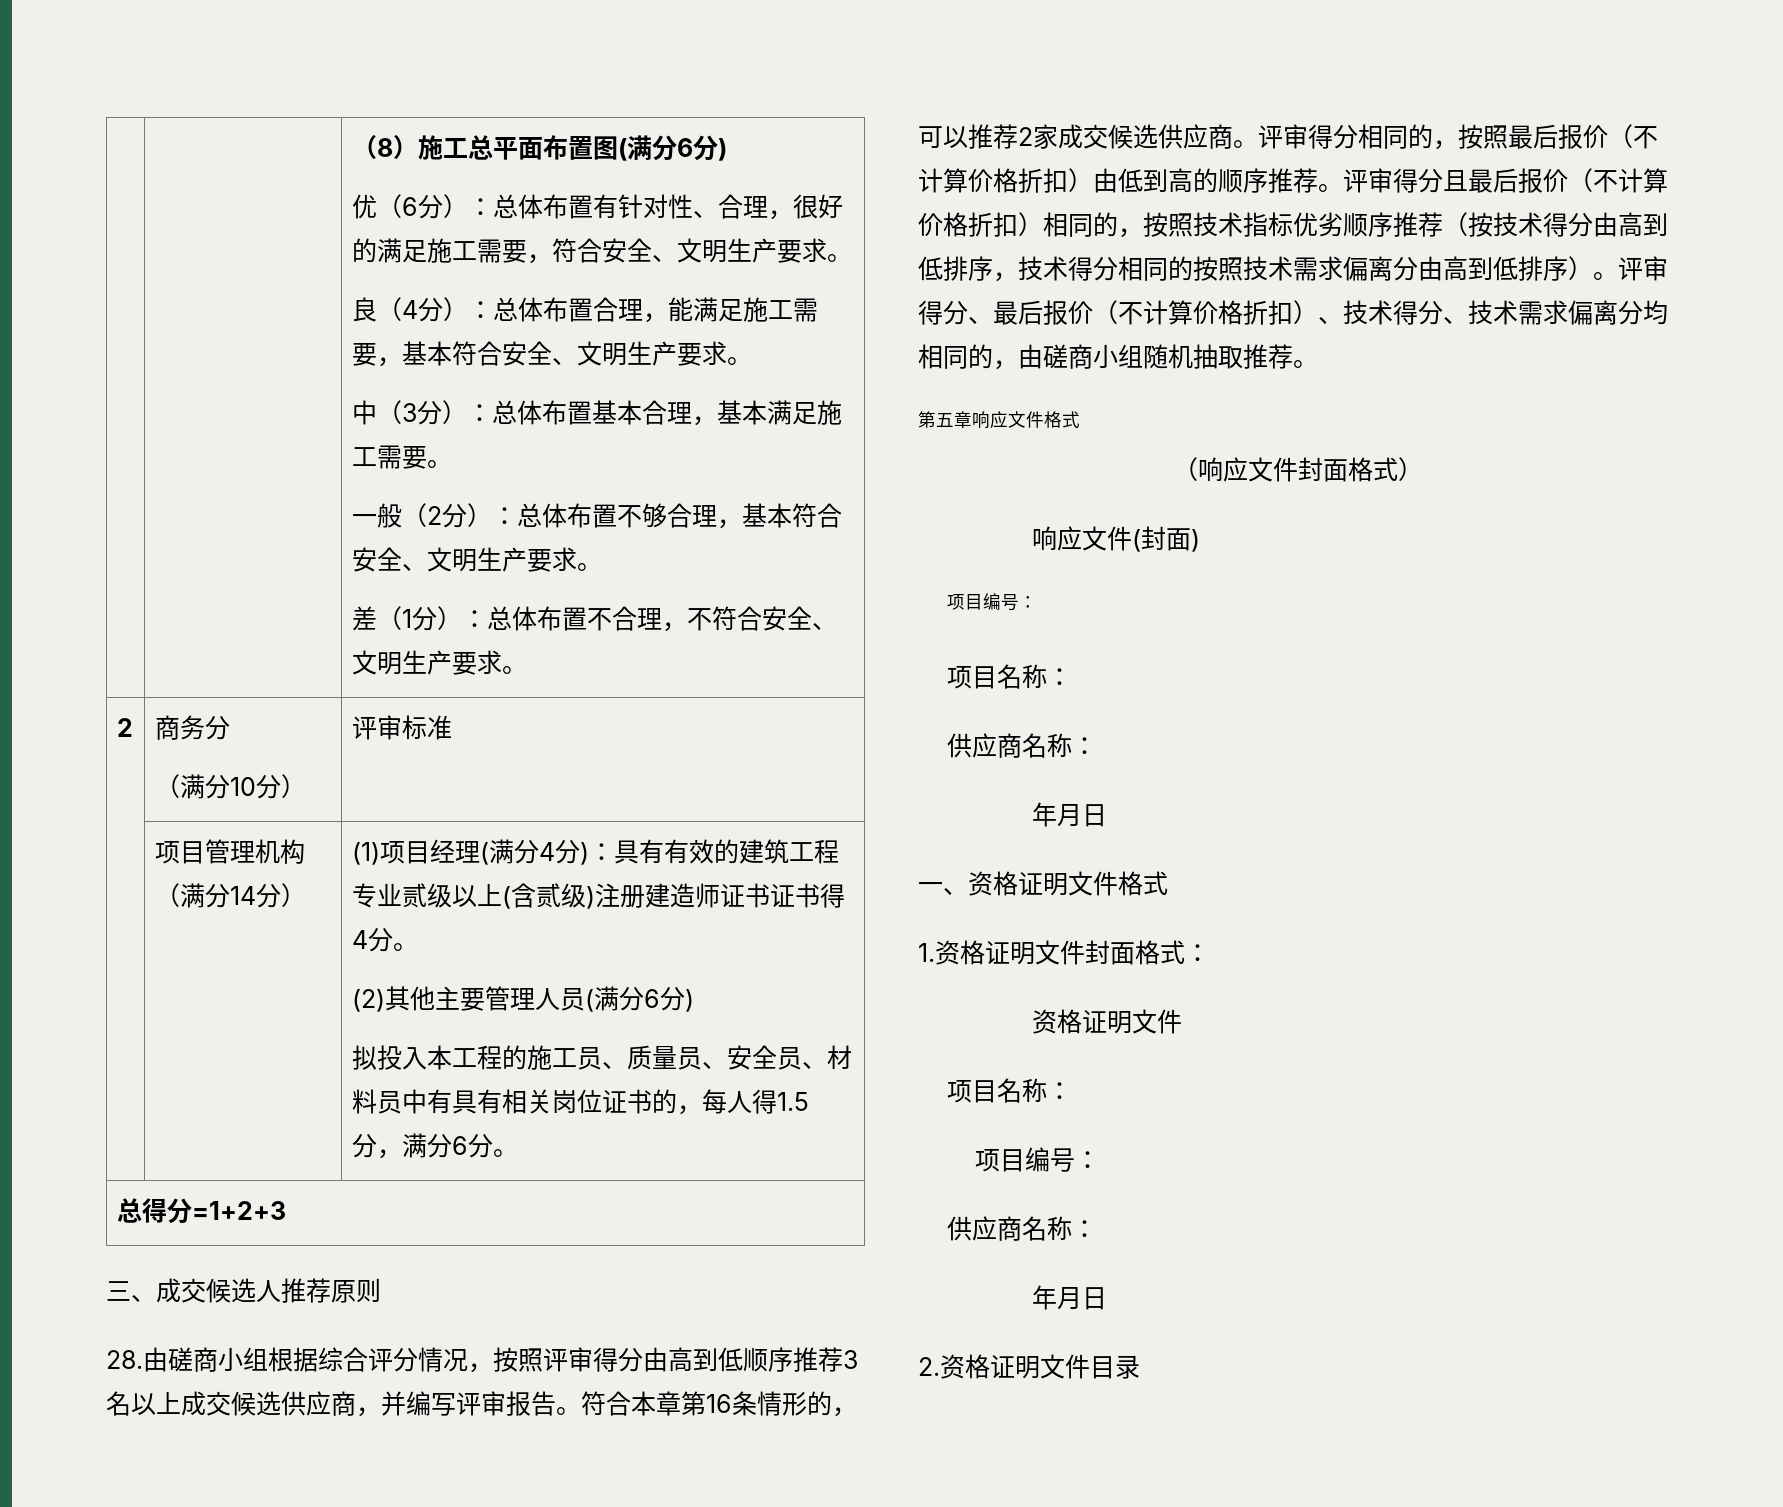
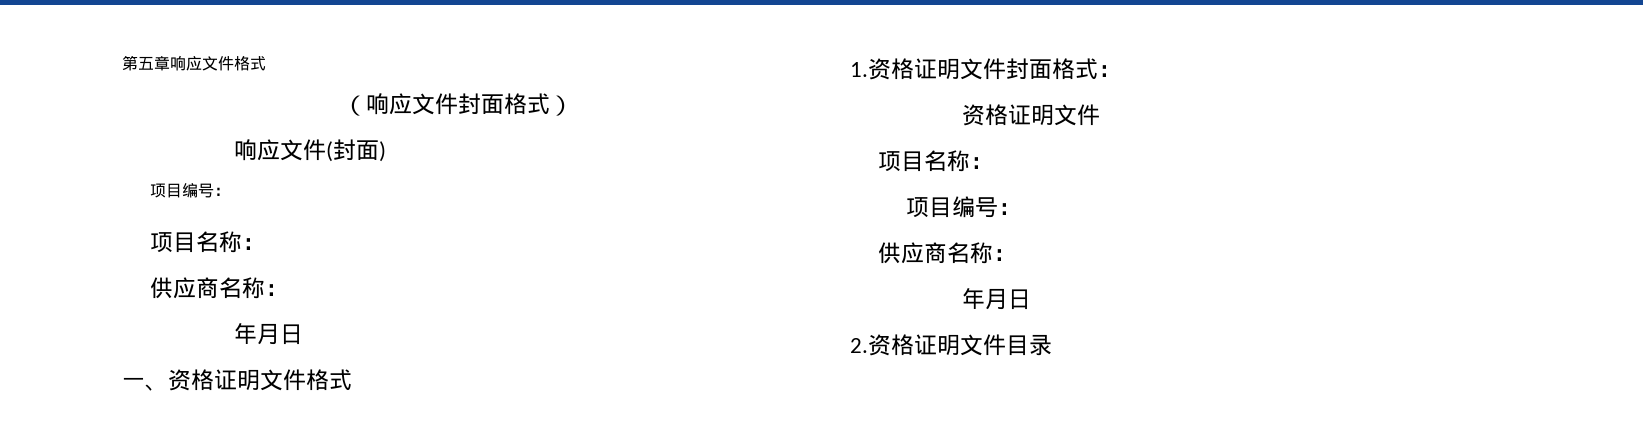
[351,135,727,161] [351,194,843,220] [351,238,852,264] [351,297,818,323] [351,341,752,367] [351,400,842,426] [351,445,452,469] [351,503,842,529] [351,547,602,572] [351,606,837,632] [351,650,527,675] [116,718,133,737] [154,715,230,740] [154,774,306,799] [351,715,452,740] [154,839,305,864] [154,883,306,908] [351,839,839,865] [351,883,845,909] [351,927,418,952] [351,986,694,1012] [351,1045,852,1070] [351,1089,809,1115] [351,1133,518,1159] [116,1198,286,1224] [106,1278,381,1303] [106,1347,858,1373] [106,1391,857,1417] [918,124,1658,150] [918,168,1668,193] [918,212,1668,238] [918,256,1668,282] [918,300,1668,325] [918,344,1318,370] | | （8）施工总平面布置图(满分6分) // 优（6分）：总体布置有针对性、合理，很好的满足施工需要，符合安全、文明生产要求。 // 良（4分）：总体布置合理，能满足施工需要，基本符合安全、文明生产要求。 // 中（3分）：总体布置基本合理，基本满足施工需要。 // 一般（2分）：总体布置不够合理，基本符合安全、文明生产要求。 // 差（1分）：总体布置不合理，不符合安全、文明生产要求。 // 2 | 商务分 // （满分10分） | 评审标准 // | 项目管理机构（满分14分） | (1)项目经理(满分4分)：具有有效的建筑工程专业贰级以上(含贰级)注册建造师证书证书得4分。 // (2)其他主要管理人员(满分6分) // 拟投入本工程的施工员、质量员、安全员、材料员中有具有相关岗位证书的，每人得1.5分，满分6分。 // 总得分=1+2+3 // 三、成交候选人推荐原则 // 28.由磋商小组根据综合评分情况，按照评审得分由高到低顺序推荐3名以上成交候选供应商，并编写评审报告。符合本章第16条情形的，可以推荐2家成交候选供应商。评审得分相同的，按照最后报价（不计算价格折扣）由低到高的顺序推荐。评审得分且最后报价（不计算价格折扣）相同的，按照技术指标优劣顺序推荐（按技术得分由高到低排序，技术得分相同的按照技术需求偏离分由高到低排序）。评审得分、最后报价（不计算价格折扣）、技术得分、技术需求偏离分均相同的，由磋商小组随机抽取推荐。 // -> (122, 63) none

